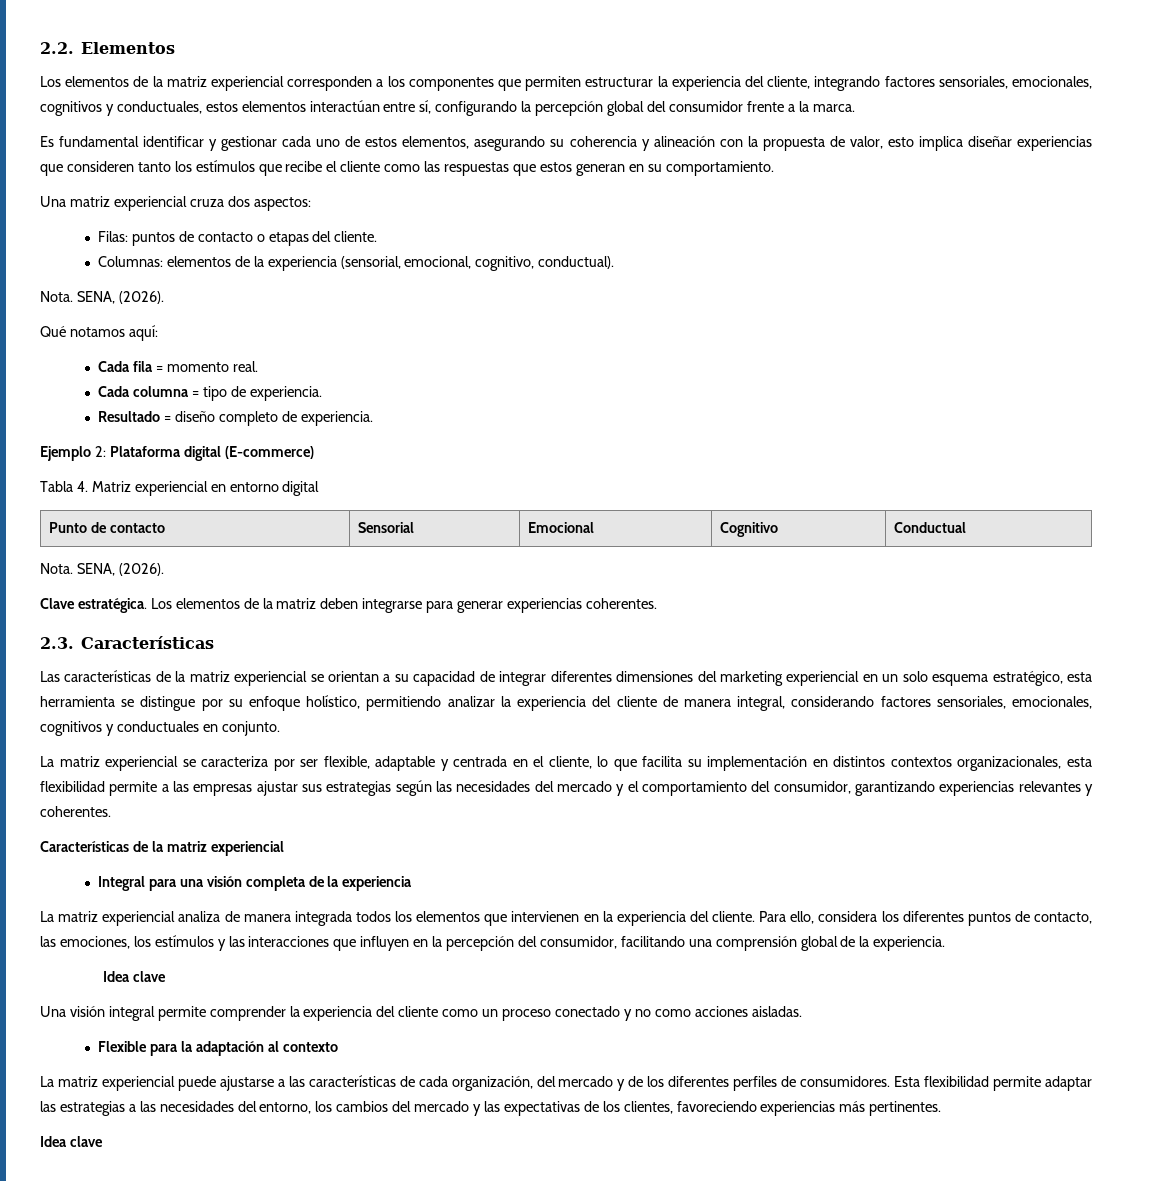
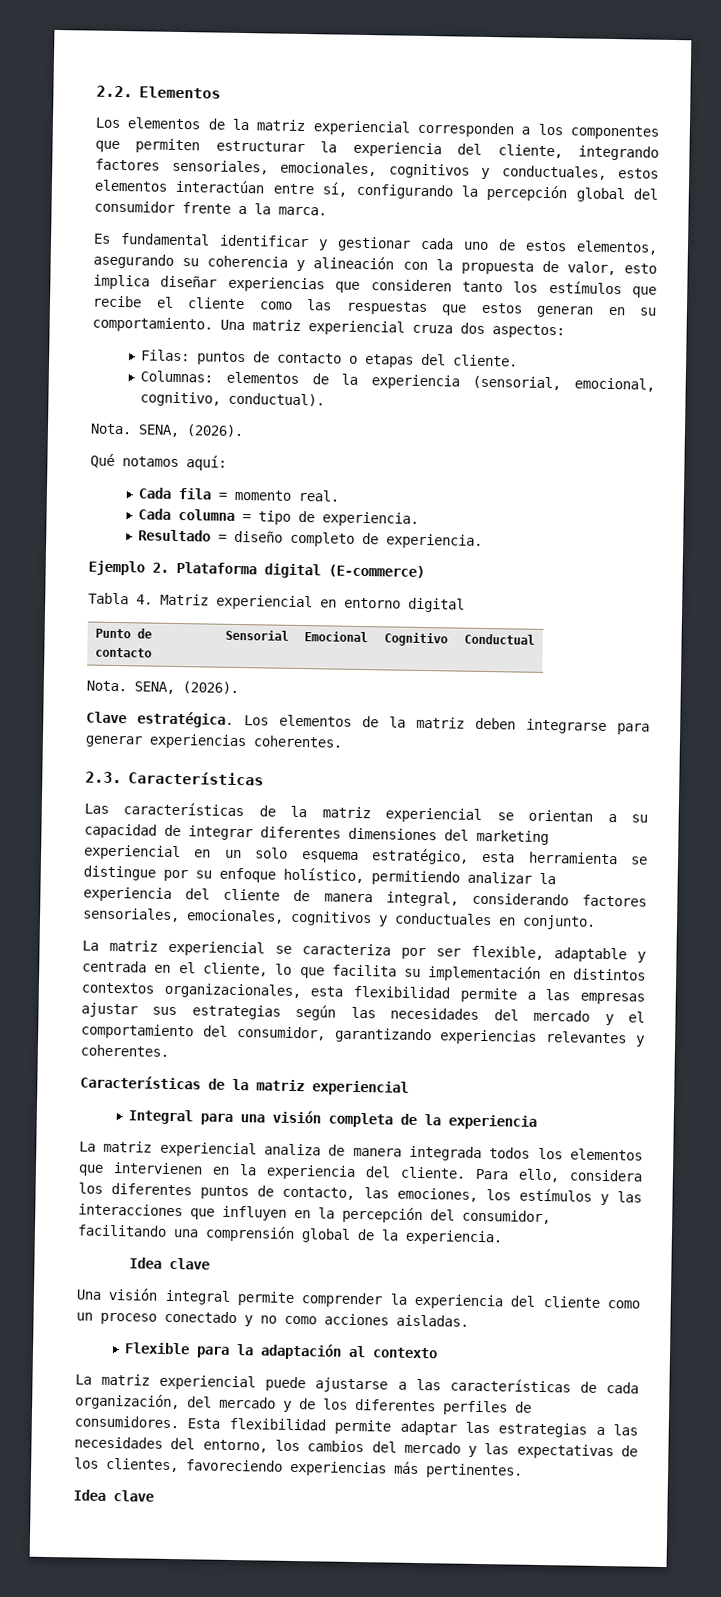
(774, 168) // -> (213, 324) none
[94,446,106,457] 2: -> [152,562,169,573] 2.

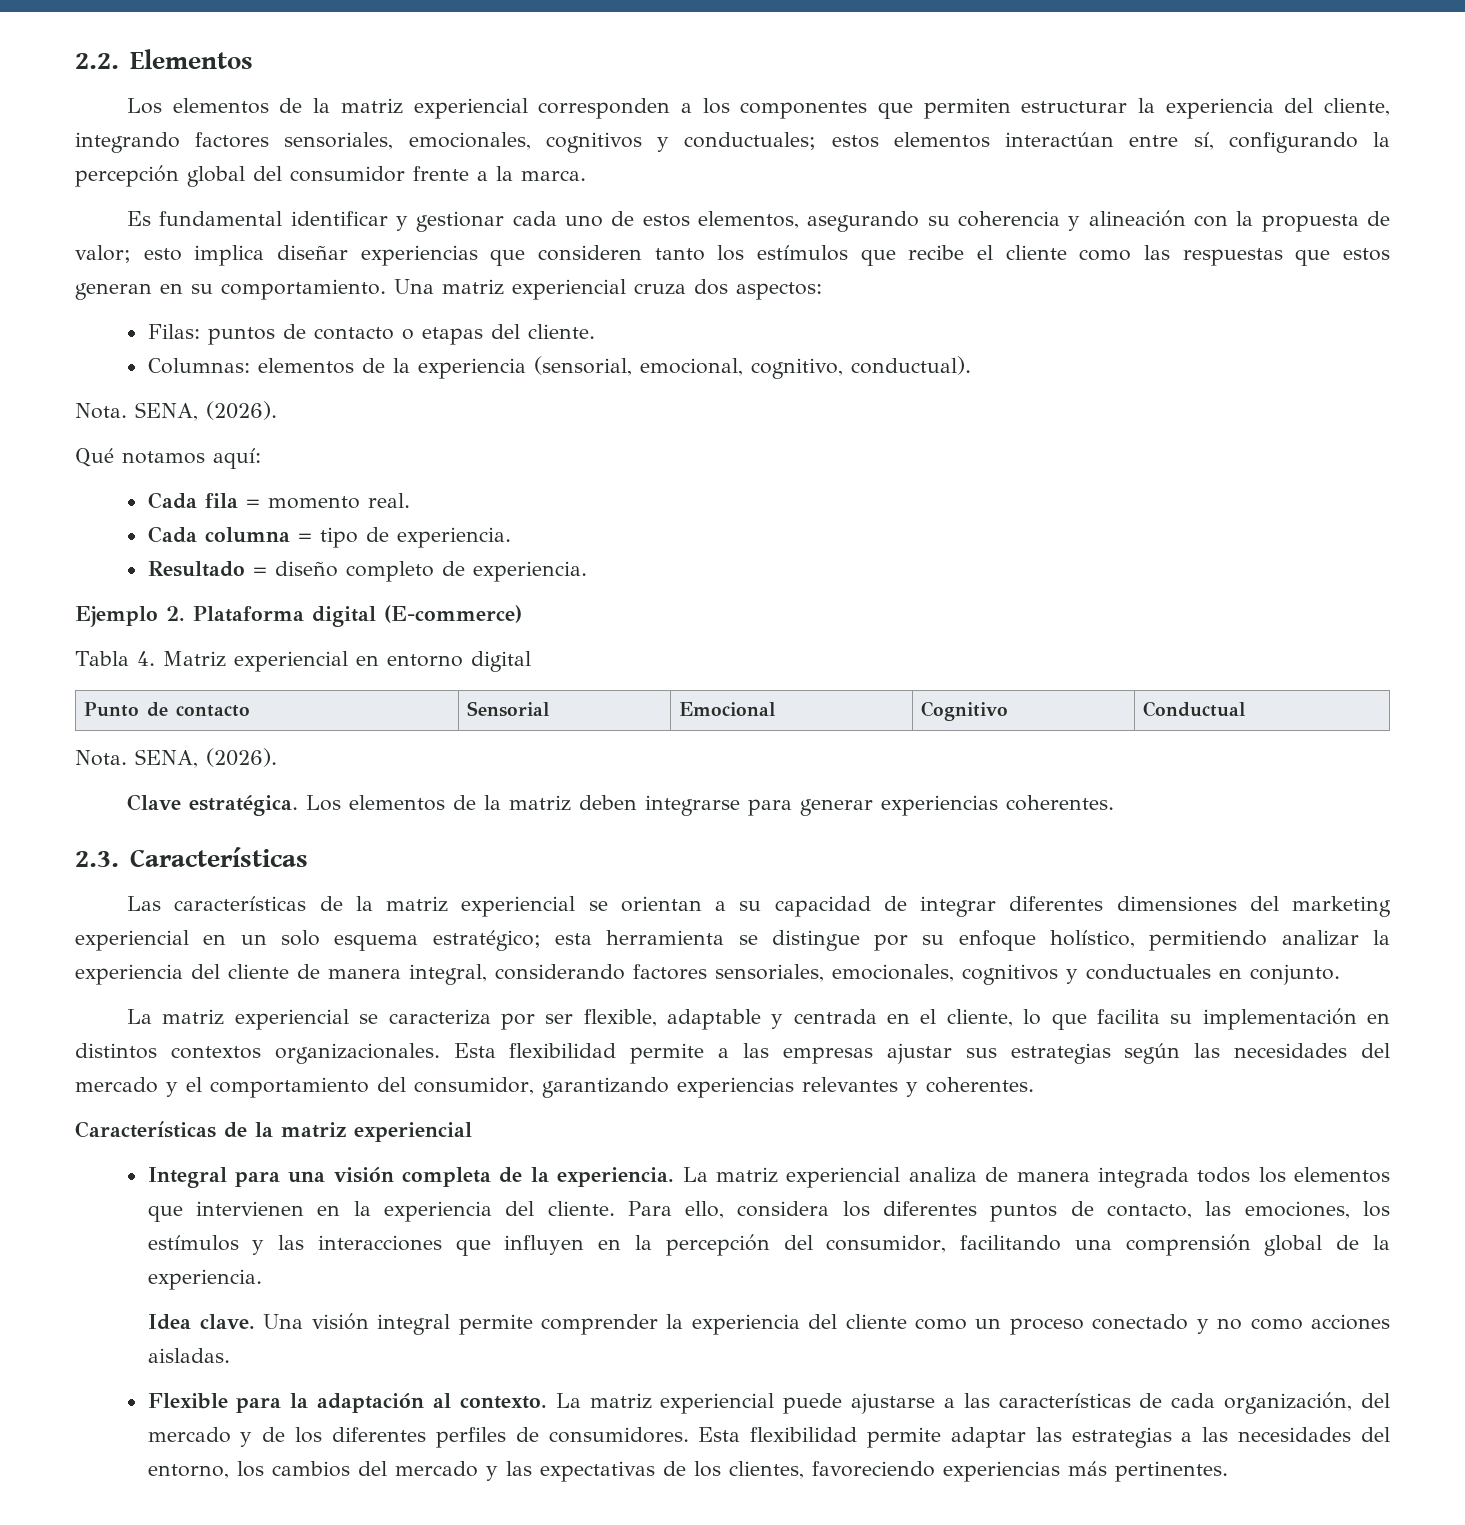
[501,165,607,180] conductuales, -> [684,132,817,150] conductuales;
[566,261,616,276] valor, -> [75,245,131,263] valor;
[370,848,469,865] estratégico, -> [432,930,541,951] estratégico;
[163,982,344,1000] organizacionales, esta -> [274,1043,496,1064] organizacionales. Esta
[448,1114,538,1130] experiencia // -> [557,1167,675,1187] experiencia.
[168,1257,210,1270] clave // -> [199,1314,255,1329] clave.
[372,1347,439,1359] contexto // -> [459,1396,547,1409] contexto.
[73,1489,154,1502] // Idea clave -> (1228, 1471) none

